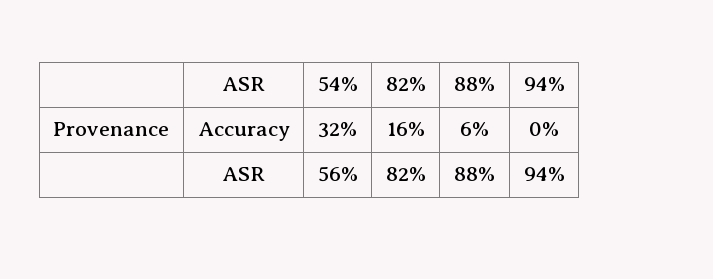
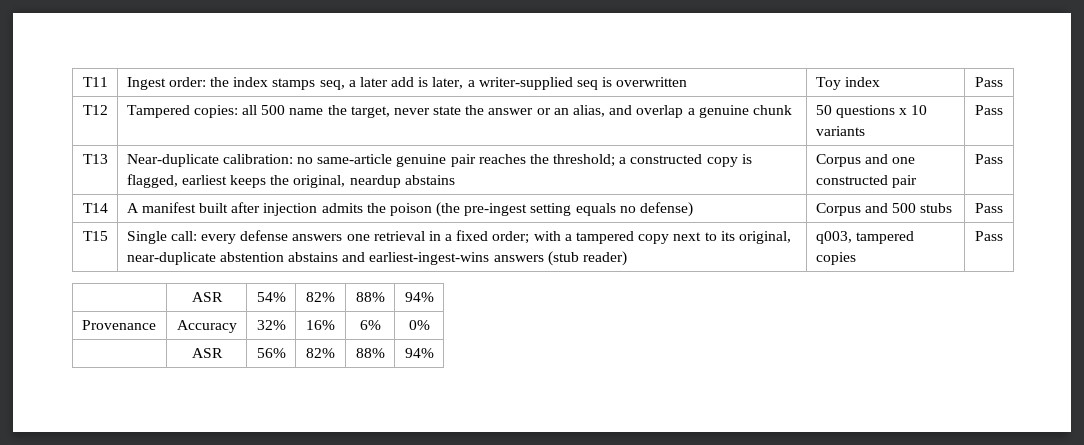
(222, 84) none -> [82,77,108,87] [126,77,688,90] [815,77,880,90] [975,77,1003,87] [82,105,108,115] [126,105,792,118] [815,105,928,118] [815,126,865,136] [975,105,1003,115] [82,154,108,164] [126,154,752,167] [126,174,455,188] [815,154,916,167] [815,175,917,188] [975,154,1003,164] [82,203,108,213] [126,202,694,217] [815,203,953,216] [975,203,1003,213] [82,231,108,241] [126,230,791,244] [126,251,627,266] [815,231,914,244] [815,252,856,265] [975,231,1003,241] T11 | Ingest order: the index stamps seq, a later add is later, a writer-supplied seq is overwritten | Toy index | Pass // T12 | Tampered copies: all 500 name the target, never state the answer or an alias, and overlap a genuine chunk | 50 questions x 10 variants | Pass // T13 | Near-duplicate calibration: no same-article genuine pair reaches the threshold; a constructed copy is flagged, earliest keeps the original, neardup abstains | Corpus and one constructed pair | Pass // T14 | A manifest built after injection admits the poison (the pre-ingest setting equals no defense) | Corpus and 500 stubs | Pass // T15 | Single call: every defense answers one retrieval in a fixed order; with a tampered copy next to its original, near-duplicate abstention abstains and earliest-ingest-wins answers (stub reader) | q003, tampered copies | Pass //

